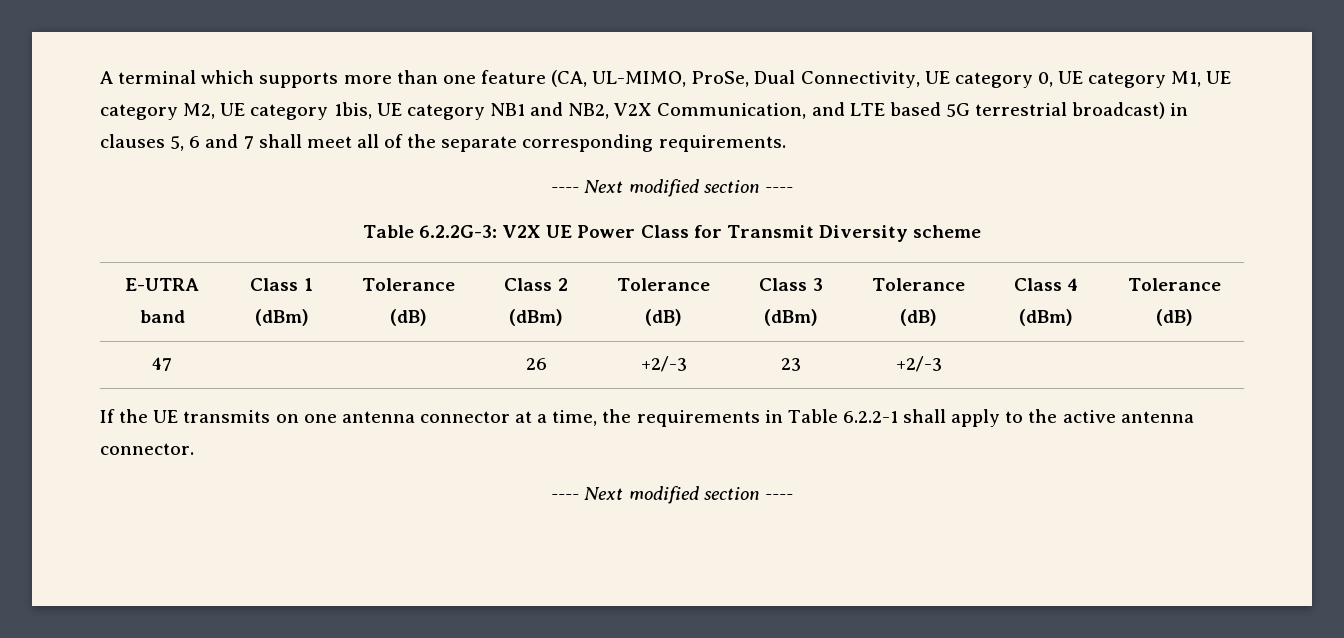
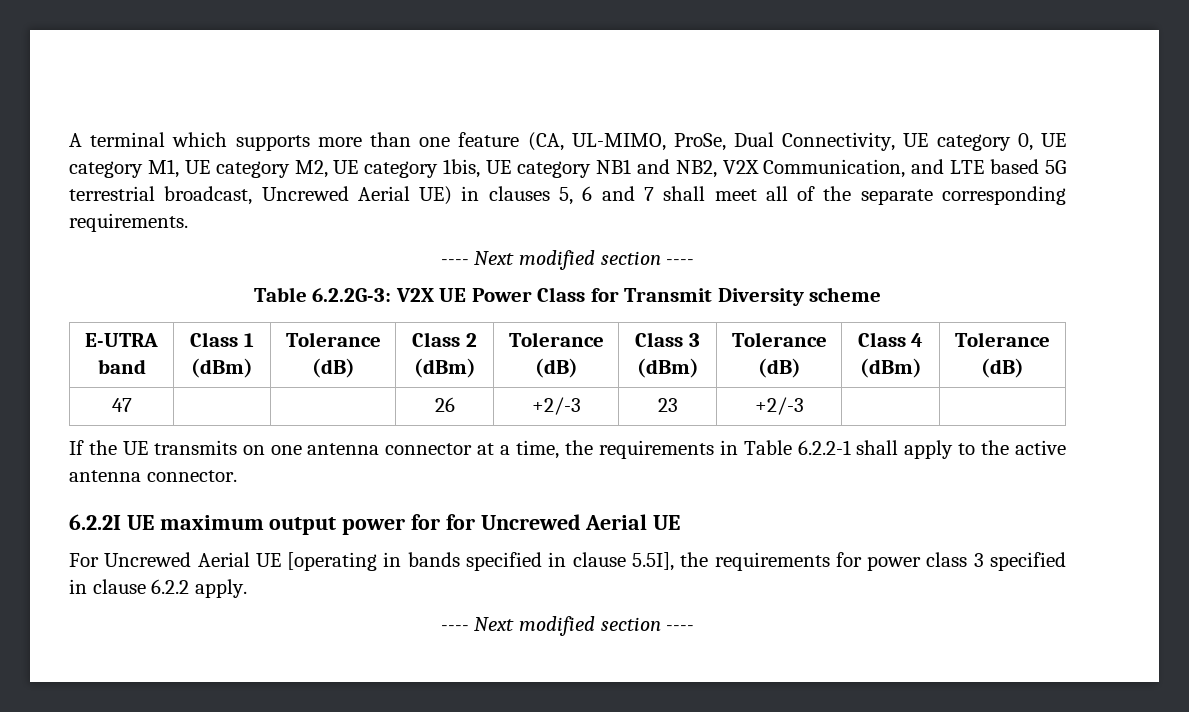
[1072,102,1166,119] broadcast) -> [164,186,453,205] broadcast, Uncrewed Aerial UE)
(194, 449) none -> [69,514,681,535] [69,552,1066,571] [69,579,247,598] // 6.2.2I UE maximum output power for for Uncrewed Aerial UE // For Uncrewed Aerial UE [operating in bands specified in clause 5.5I], the requirements for power class 3 specified in clause 6.2.2 apply.

